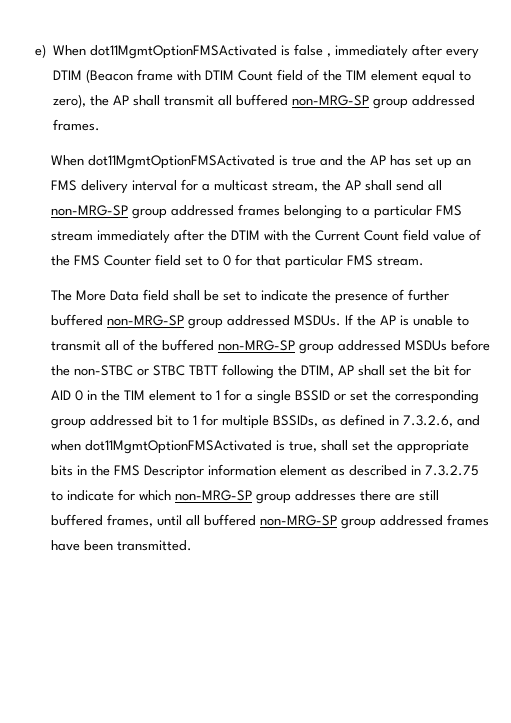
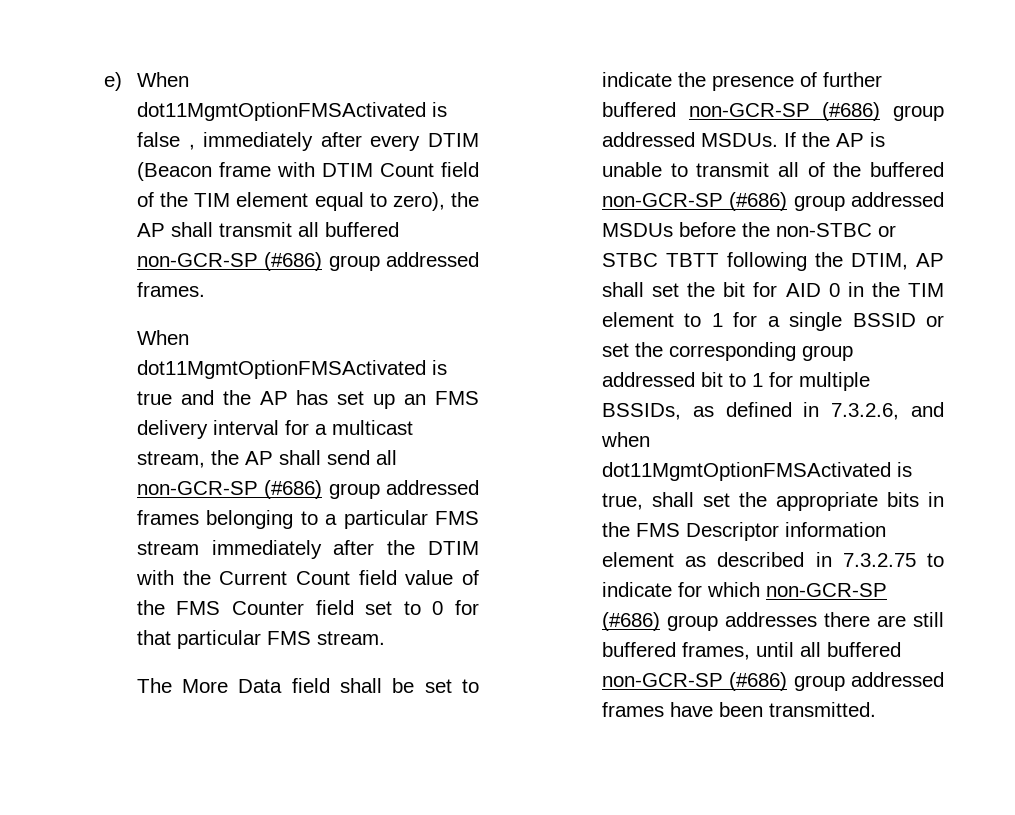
[291,95,369,106] non-MRG-SP -> [136,252,323,271] non-GCR-SP (#686)
[51,205,129,216] non-MRG-SP -> [136,480,323,499] non-GCR-SP (#686)
[107,315,185,326] non-MRG-SP -> [688,102,881,121] non-GCR-SP (#686)
[218,340,296,351] non-MRG-SP -> [601,192,788,211] non-GCR-SP (#686)
[175,490,253,501] non-MRG-SP -> [765,583,887,597] [601,612,660,631] non-GCR-SP (#686)
[260,515,338,526] non-MRG-SP -> [601,672,788,691] non-GCR-SP (#686)

